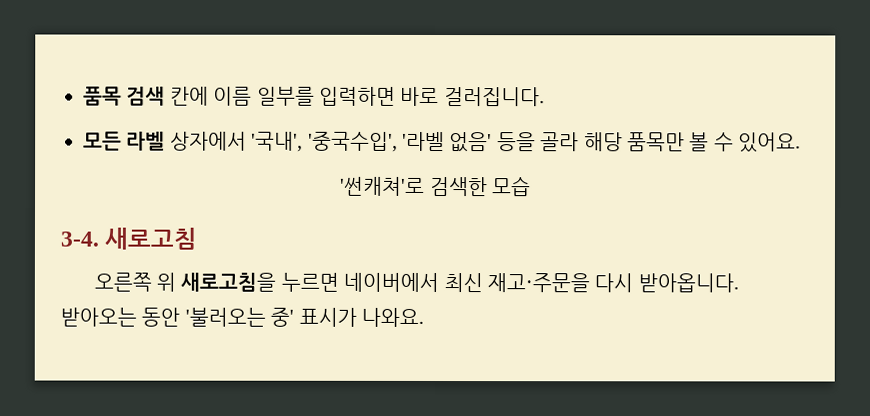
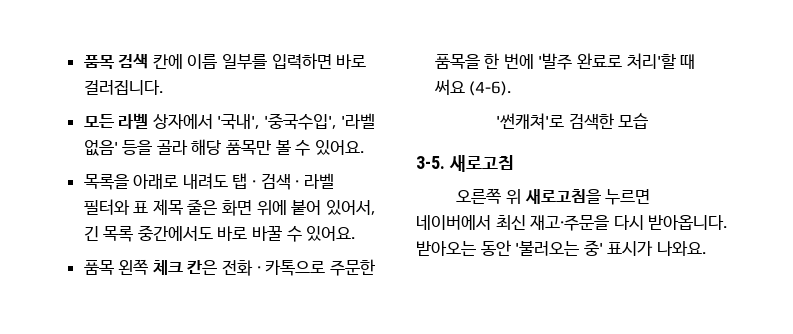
(802, 142) none -> [83,173,334,190] [83,199,375,216] [83,225,356,242] [83,259,375,276] [434,53,696,70] [433,79,512,96] // 목록을 아래로 내려도 탭 · 검색 · 라벨 필터와 표 제목 줄은 화면 위에 붙어 있어서, 긴 목록 중간에서도 바로 바꿀 수 있어요. // 품목 왼쪽 체크 칸은 전화 · 카톡으로 주문한 품목을 한 번에 '발주 완료로 처리'할 때 써요 (4-6).
[60,231,99,247] 3-4. -> [416,156,445,169] 3-5.

